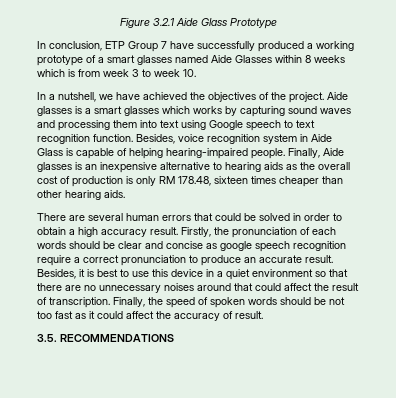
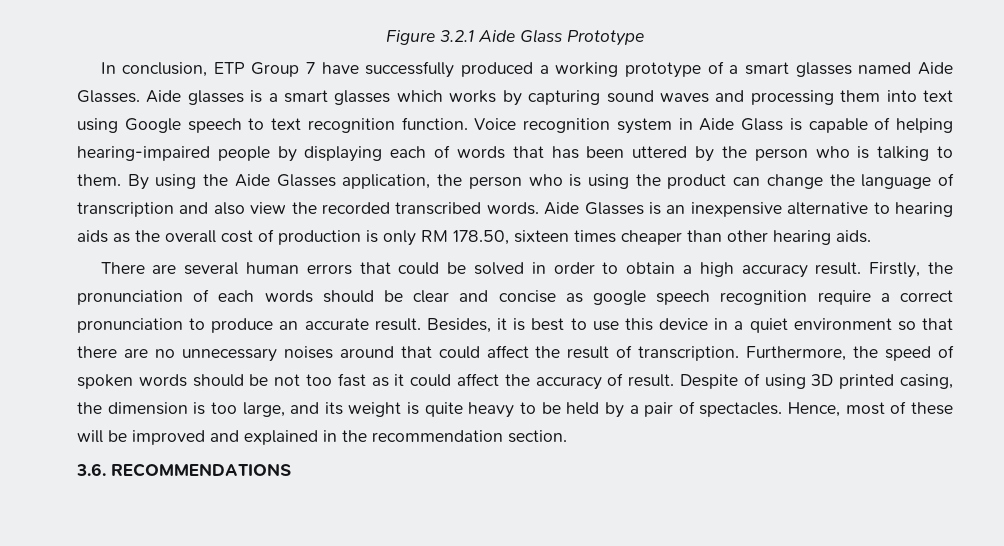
[235,55,345,63] [37,69,196,77] [37,92,324,103] Glasses within 8 weeks which is from week 3 to week 10. // In a nutshell, we have achieved the objectives of the project. -> [77,90,140,103] Glasses.
[136,134,204,144] Besides, voice -> [474,118,517,130] Voice
[251,148,344,159] [37,162,72,172] people. Finally, Aide glasses -> [217,145,954,162] [77,173,954,190] [77,202,644,217] people by displaying each of words that has been uttered by the person who is talking to them. By using the Aide Glasses application, the person who is using the product can change the language of transcription and also view the recorded transcribed words. Aide Glasses
[178,176,211,186] 178.48, -> [453,230,509,245] 178.50,
[113,297,145,307] Finally, -> [746,346,847,361] Furthermore,
[37,334,57,342] // 3.5. -> [680,373,953,389] [77,401,953,418] [77,430,567,445] [76,463,106,476] Despite of using 3D printed casing, the dimension is too large, and its weight is quite heavy to be held by a pair of spectacles. Hence, most of these will be improved and explained in the recommendation section. // 3.6.

